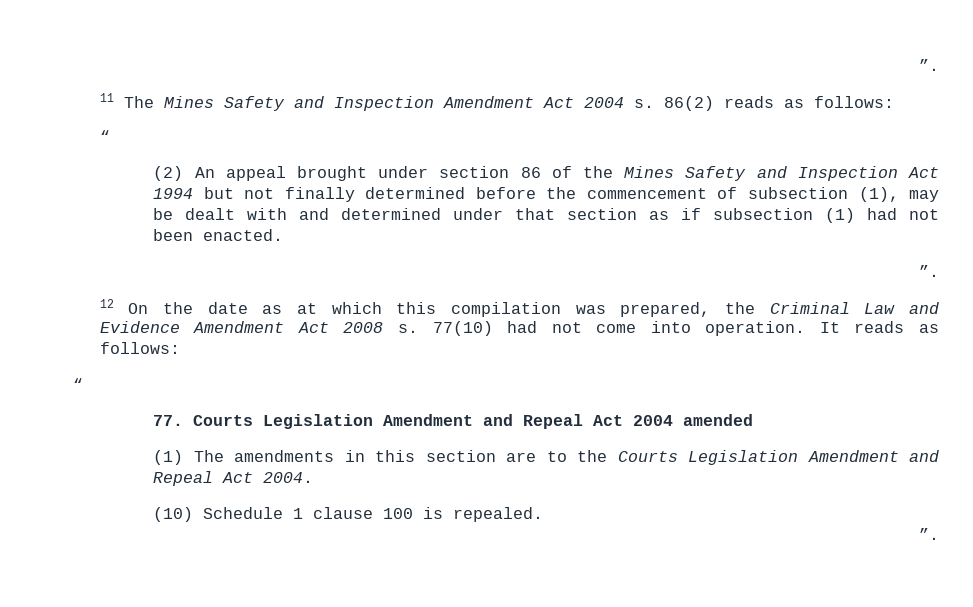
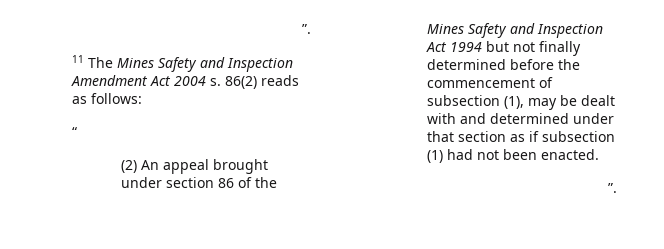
[99,299,939,317] [99,321,939,336] [99,342,180,354] [73,378,83,390] [153,414,754,429] [153,450,939,465] [153,471,314,486] [153,507,544,522] [919,528,939,540] // 12 On the date as at which this compilation was prepared, the Criminal Law and Evidence Amendment Act 2008 s. 77(10) had not come into operation. It reads as follows: // “ // 77. Courts Legislation Amendment and Repeal Act 2004 amended // (1) The amendments in this section are to the Courts Legislation Amendment and Repeal Act 2004. // (10) Schedule 1 clause 100 is repealed. // ”. -> (617, 188) none

